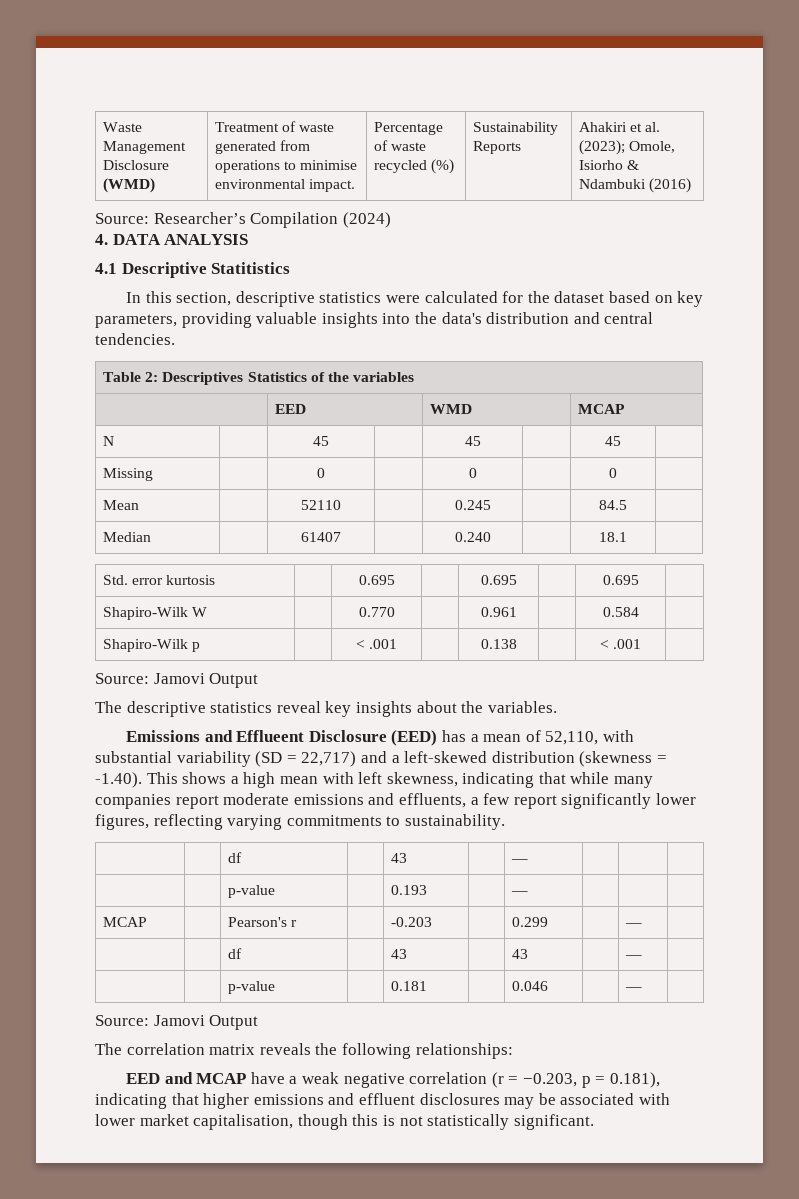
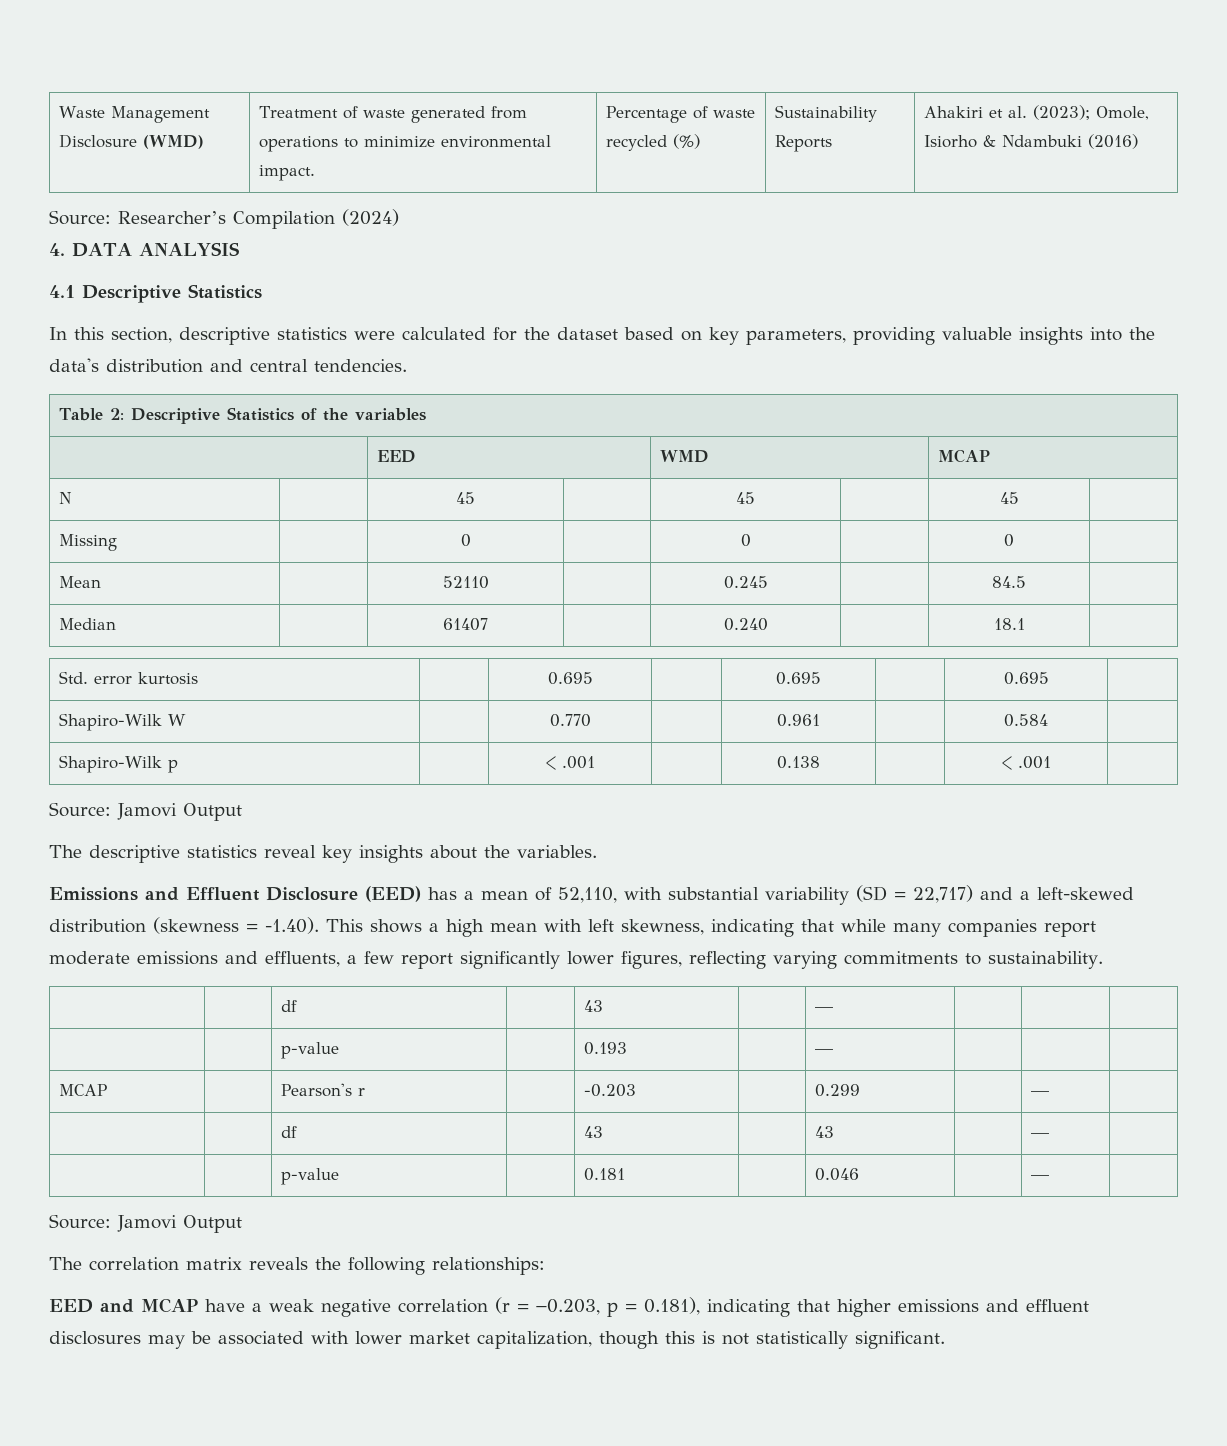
[300,160,358,170] minimise -> [364,136,436,148] minimize
[211,262,291,274] Statitistics -> [188,284,262,299] Statistics
[162,372,244,385] Descriptives -> [131,408,221,424] Descriptive
[236,730,305,742] Efflueent -> [186,887,260,901] Effluent
[193,1114,294,1130] capitalisation, -> [477,1331,592,1349] capitalization,

